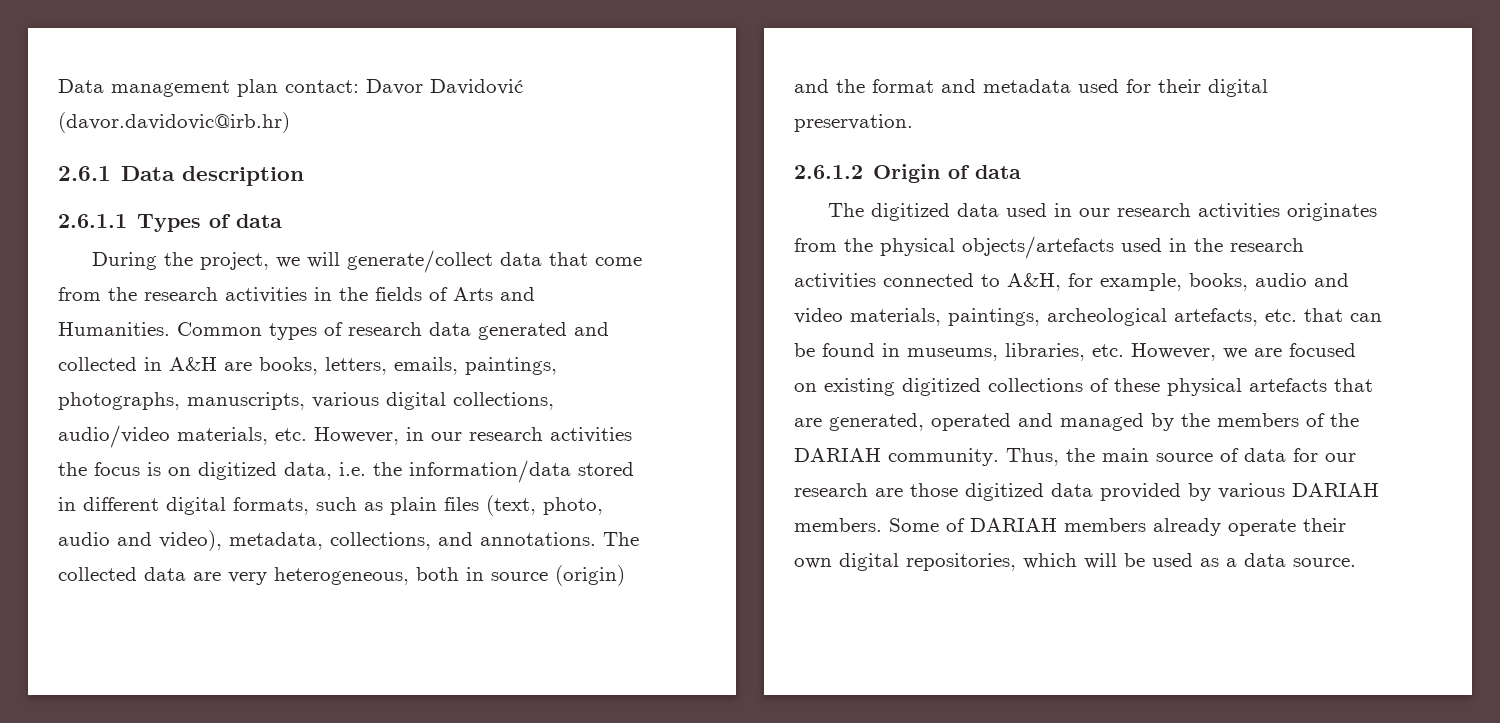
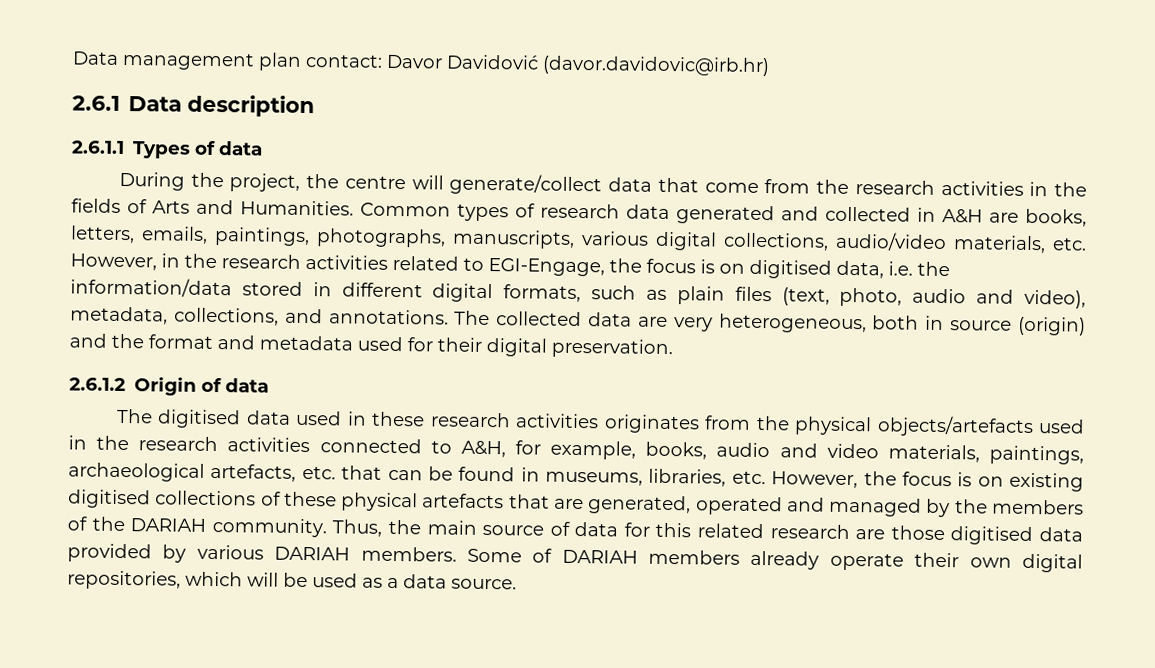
[275,257,300,268] we -> [306,174,406,190] the centre
[431,427,632,443] [58,462,277,480] our research activities the focus is on digitized -> [184,253,832,279] the research activities related to EGI-Engage, the focus is on digitised
[870,203,950,221] digitized -> [157,409,242,429] digitised
[1078,208,1110,217] our -> [371,411,426,427] these
[1047,308,1167,326] archeological -> [68,462,205,482] archaeological
[1223,343,1356,359] we are focused -> [863,471,973,487] the focus is
[902,378,981,396] digitized -> [68,489,151,509] digitised
[1325,453,1356,462] our -> [655,522,765,539] this related
[965,483,1044,501] digitized -> [950,526,1034,546] digitised

